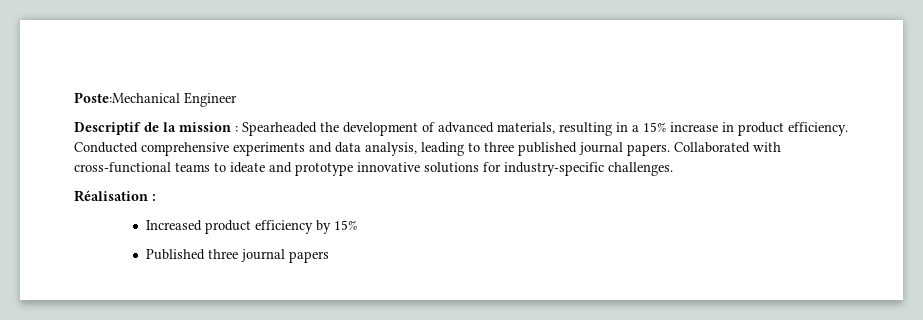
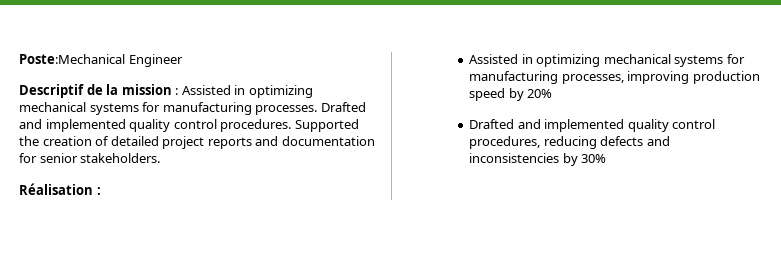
[242,122,848,136] [74,142,781,156] [74,162,673,176] [74,190,156,202] [145,220,357,234] [145,249,329,263] Spearheaded the development of advanced materials, resulting in a 15% increase in product efficiency. Conducted comprehensive experiments and data analysis, leading to three published journal papers. Collaborated with cross-functional teams to ideate and prototype innovative solutions for industry-specific challenges. // Réalisation : // Increased product efficiency by 15% // Published three journal papers -> [181,85,313,98] [19,102,366,115] [19,119,359,132] [19,136,375,149] [19,153,161,163] [19,183,101,195] [469,54,745,67] [469,71,760,84] [469,88,553,101] [469,119,716,132] [469,136,670,149] [469,153,607,166] Assisted in optimizing mechanical systems for manufacturing processes. Drafted and implemented quality control procedures. Supported the creation of detailed project reports and documentation for senior stakeholders. // Réalisation : // Assisted in optimizing mechanical systems for manufacturing processes, improving production speed by 20% // Drafted and implemented quality control procedures, reducing defects and inconsistencies by 30%

